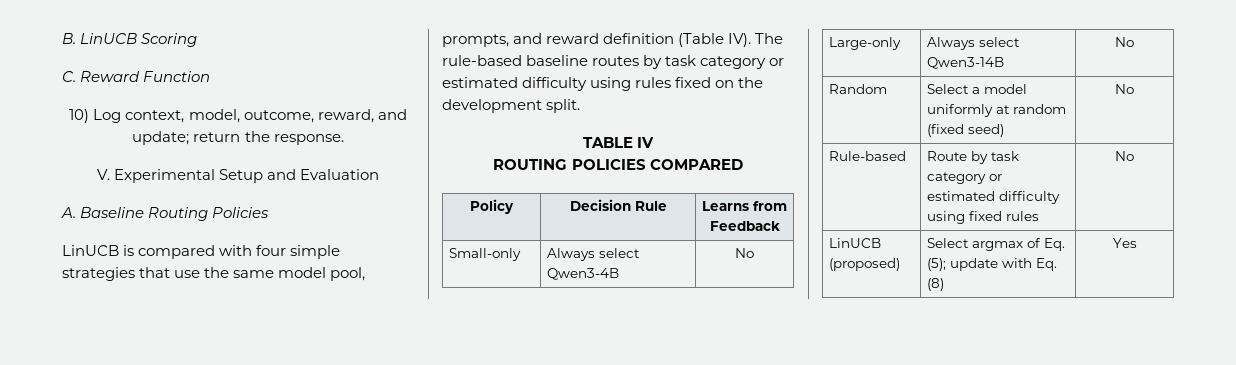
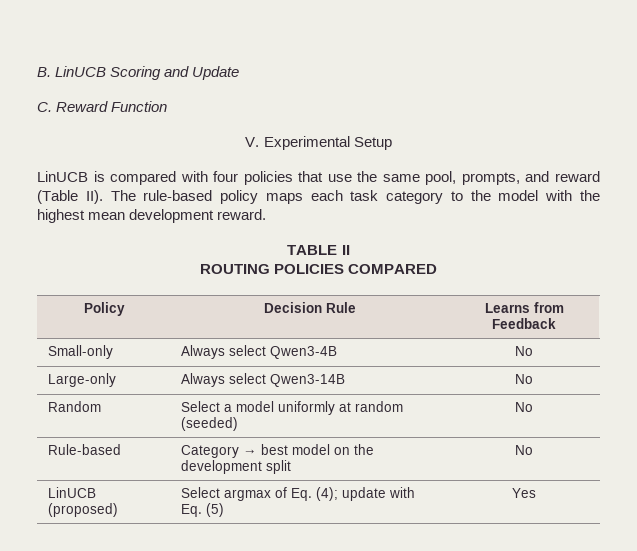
(198, 40) none -> [164,66,240,80] and Update
[69,109,407,123] [132,131,344,145] [96,169,380,183] [61,207,270,221] 10) Log context, model, outcome, reward, and update; return the response. // V. Experimental Setup and Evaluation // A. Baseline Routing Policies -> [245,136,392,150] V. Experimental Setup
[290,245,341,259] [62,267,135,281] simple strategies -> [243,171,293,185] policies
[278,267,327,278] model -> (420, 178) none
[603,33,784,47] [442,55,785,69] [442,77,764,91] [442,99,581,113] definition (Table IV). The rule-based baseline routes by task category or estimated difficulty using rules fixed on the development split. -> [37,190,600,204] [37,209,267,223] (Table II). The rule-based policy maps each task category to the model with the highest mean development reward.
[637,137,655,148] IV -> [341,245,350,255] II
[926,124,1004,137] (fixed seed) -> [181,417,239,431] (seeded)
[926,151,1019,164] [926,172,1002,184] [926,191,1060,204] [926,211,1039,224] Route by task category or estimated difficulty using fixed rules -> [181,444,375,458] [181,460,292,474] Category → best model on the development split
[926,258,946,271] (5); -> [316,487,339,501] (4);
[926,278,944,291] (8) -> [206,503,225,517] (5)

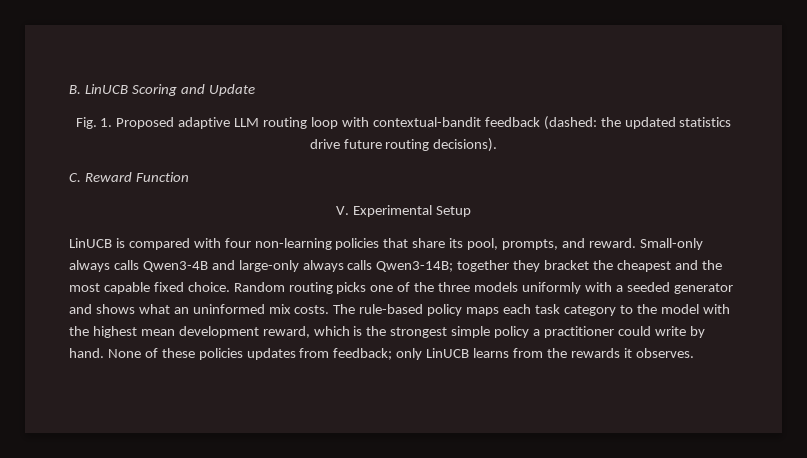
(240, 73) none -> [75,116,732,130] [309,138,498,152] // Fig. 1. Proposed adaptive LLM routing loop with contextual-bandit feedback (dashed: the updated statistics drive future routing decisions).
(239, 176) none -> [254,238,332,250] non-learning
[327,171,601,185] [37,190,103,204] use the same pool, prompts, and reward (Table II). -> [412,238,703,250] [69,260,722,272] [69,282,733,294] [69,304,330,314] share its pool, prompts, and reward. Small-only always calls Qwen3-4B and large-only always calls Qwen3-14B; together they bracket the cheapest and the most capable fixed choice. Random routing picks one of the three models uniformly with a seeded generator and shows what an uninformed mix costs.
[217,209,267,220] [287,245,350,255] [199,264,438,274] [83,302,125,316] [263,302,356,313] [484,302,564,313] [492,318,556,329] [48,345,114,359] [181,345,338,359] [515,346,533,356] [48,373,117,387] [181,373,346,387] [515,374,533,384] [48,401,102,412] [181,401,404,415] [181,417,239,431] [515,402,533,412] [48,444,122,455] [181,444,375,458] [181,460,292,474] [515,445,533,455] [48,487,97,498] [48,503,119,517] [181,487,416,501] [181,503,225,517] [512,488,536,498] reward. // TABLE II // ROUTING POLICIES COMPARED // Policy | Decision Rule | Learns from Feedback // Small-only | Always select Qwen3-4B | No // Large-only | Always select Qwen3-14B | No // Random | Select a model uniformly at random (seeded) | No // Rule-based | Category → best model on the development split | No // LinUCB (proposed) | Select argmax of Eq. (4); update with Eq. (5) | Yes -> [262,326,705,338] [69,348,694,360] reward, which is the strongest simple policy a practitioner could write by hand. None of these policies updates from feedback; only LinUCB learns from the rewards it observes.

